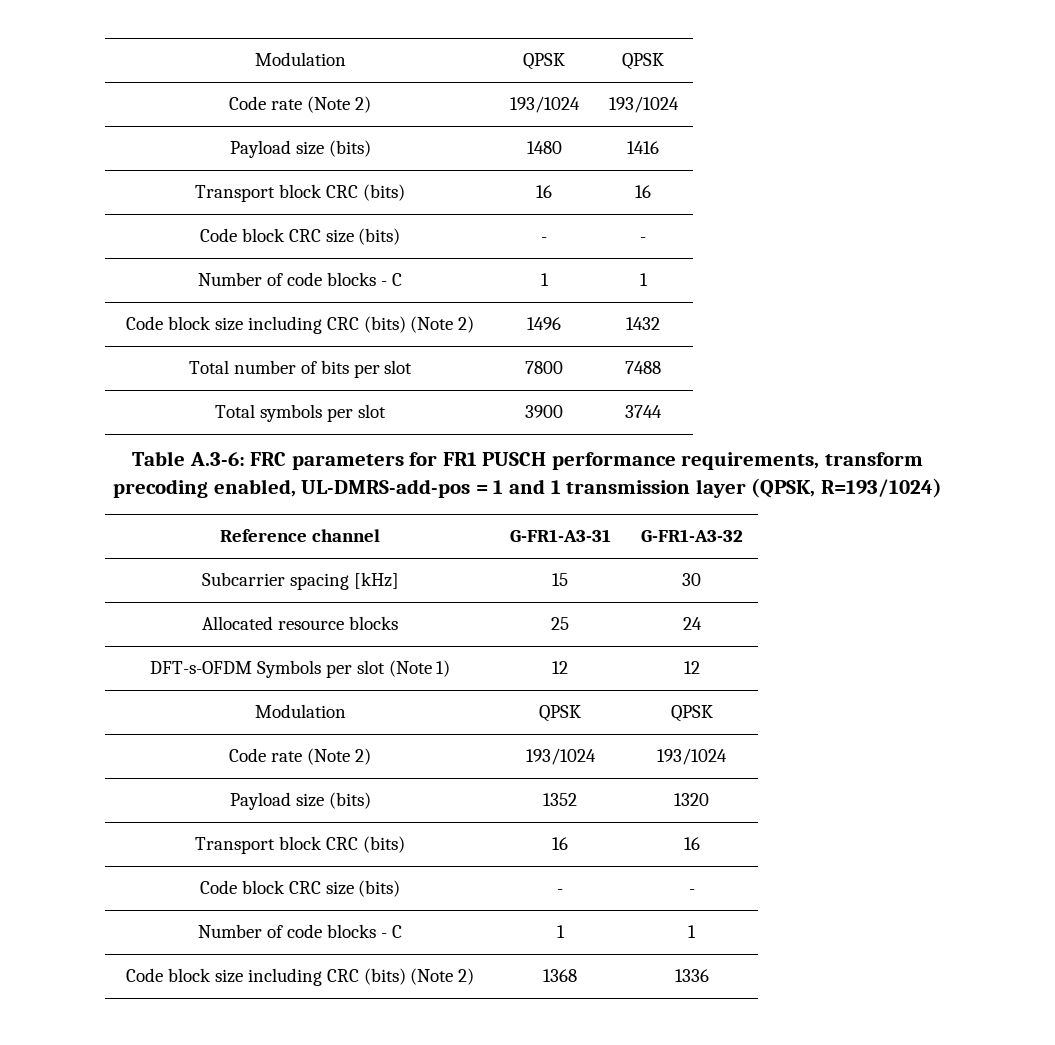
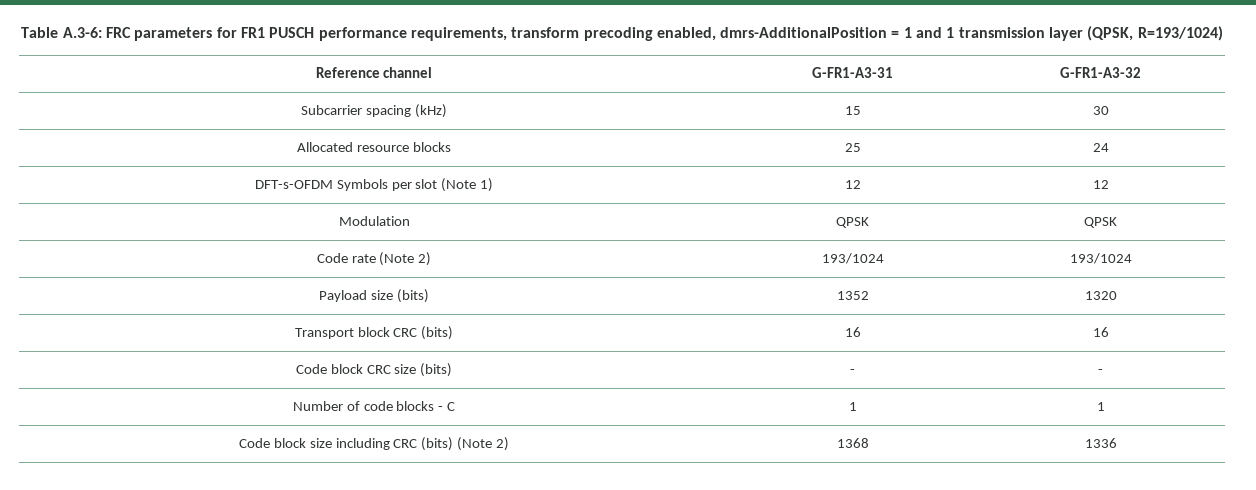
[254,52,346,66] [523,53,565,70] [622,53,664,70] [229,96,371,113] [509,96,580,113] [608,96,679,113] [229,140,371,158] [526,141,562,154] [627,141,659,154] [195,184,405,202] [536,185,552,198] [635,185,651,198] [199,228,401,245] [541,237,547,242] [640,237,646,242] [198,272,402,286] [540,273,549,286] [639,273,648,286] [125,316,475,334] [527,317,561,330] [626,317,660,330] [188,360,413,378] [525,361,563,374] [625,361,661,374] [215,404,386,422] [525,405,563,418] [625,405,662,418] Modulation | QPSK | QPSK // Code rate (Note 2) | 193/1024 | 193/1024 // Payload size (bits) | 1480 | 1416 // Transport block CRC (bits) | 16 | 16 // Code block CRC size (bits) | - | - // Number of code blocks - C | 1 | 1 // Code block size including CRC (bits) (Note 2) | 1496 | 1432 // Total number of bits per slot | 7800 | 7488 // Total symbols per slot | 3900 | 3744 // -> (21, 32) none
[301,479,471,498] UL-DMRS-add-pos -> [720,27,888,38] dmrs-AdditionalPosition
[353,572,399,589] [kHz] -> [414,104,447,118] (kHz)

